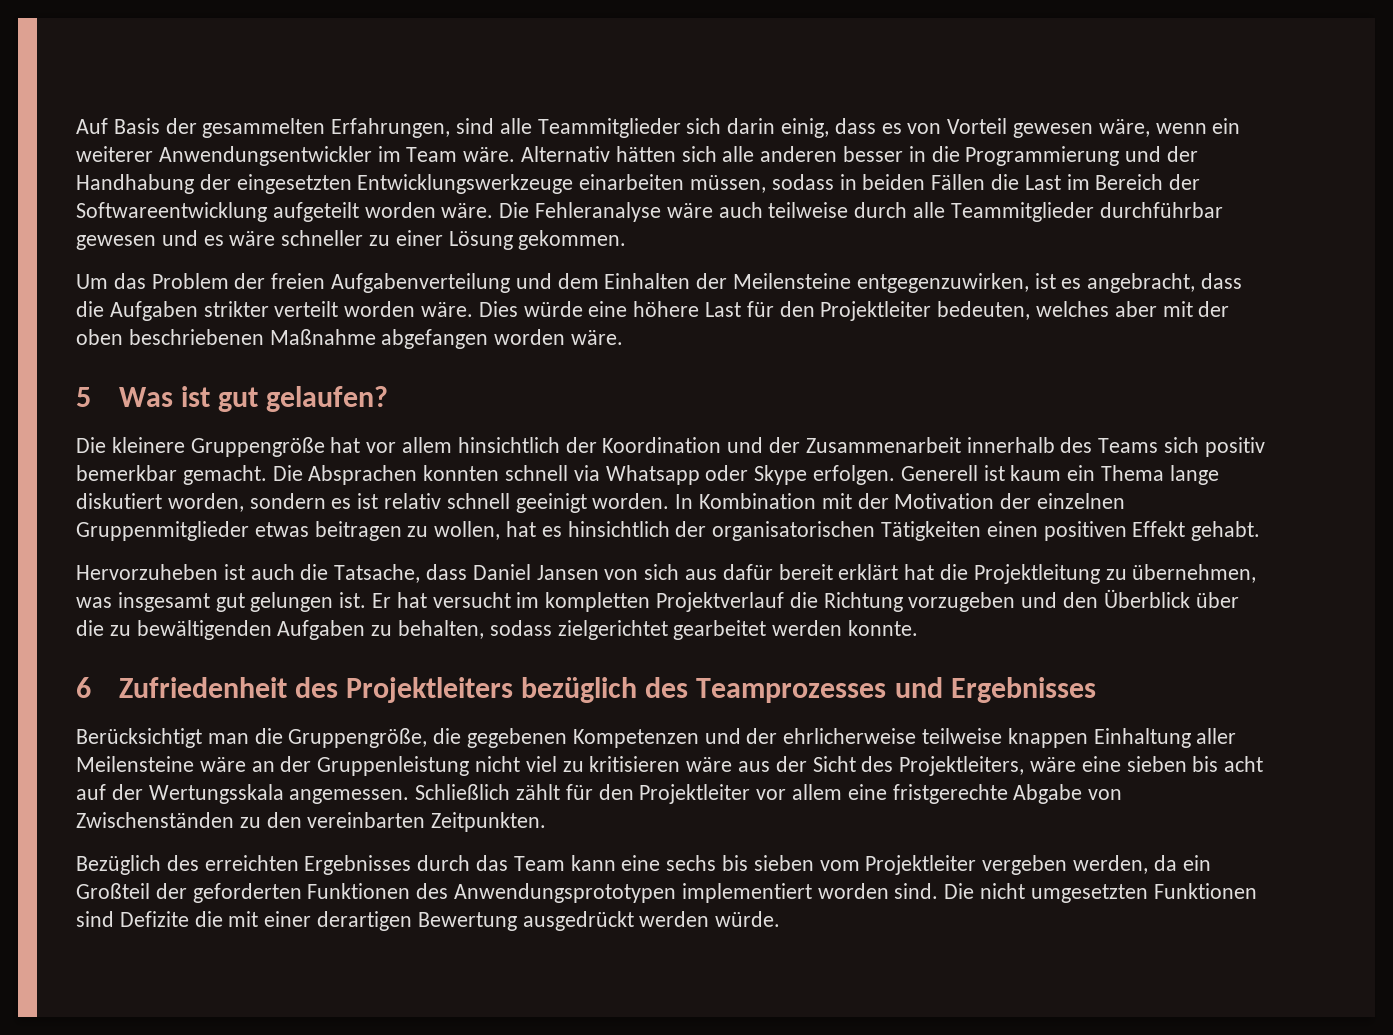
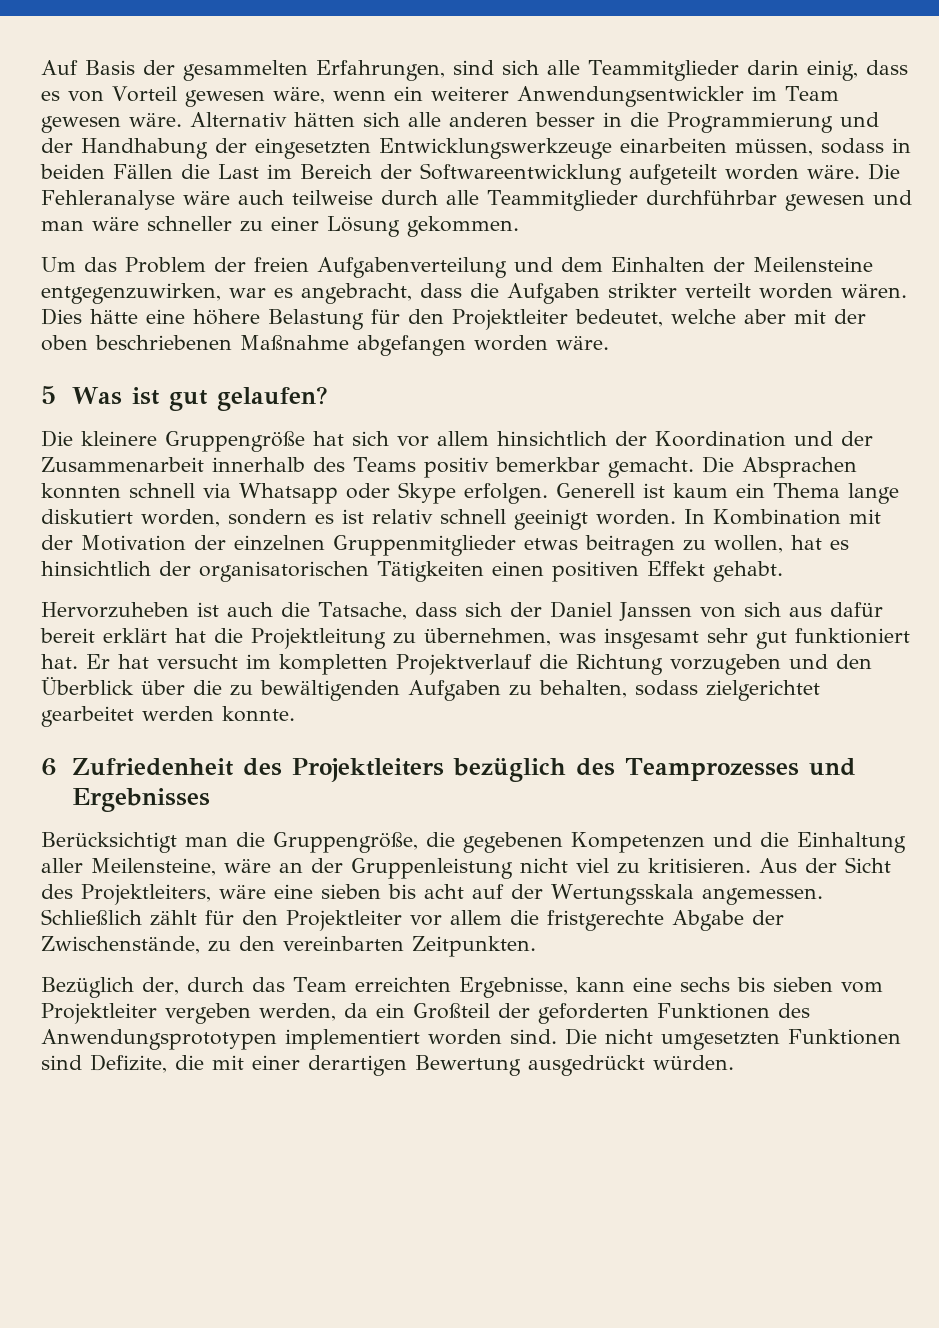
[499,118,722,138] alle Teammitglieder sich -> [502,60,739,81] sich alle Teammitglieder
(458, 154) none -> [41,116,121,133] gewesen
[203,235,224,246] es -> [41,220,84,231] man
[1034,273,1056,289] ist -> [229,288,266,298] war
[421,301,583,317] wäre. Dies würde -> [841,284,907,298] [41,308,138,325] wären. Dies hätte
[705,301,1110,321] Last für den Projektleiter bedeuten, welches -> [268,309,736,330] Belastung für den Projektleiter bedeutet, welche
(361, 445) none -> [352,431,389,446] sich
[1164,437,1200,453] sich -> (416, 464) none
[472,564,599,580] Daniel Jansen -> [464,601,692,621] sich der Daniel Janssen
[215,592,367,612] gut gelungen ist. -> [707,628,910,649] [41,654,78,669] sehr gut funktioniert hat.
[746,728,1088,748] der ehrlicherweise teilweise knappen -> [760,832,789,847] die
[76,756,194,772] Meilensteine -> [91,858,216,876] Meilensteine,
[589,756,771,772] kritisieren wäre aus -> [648,858,797,873] kritisieren. Aus
[847,784,887,800] eine -> [510,910,539,925] die
[1088,789,1123,800] [76,812,234,828] von Zwischenständen -> [752,910,784,925] [41,936,200,954] der Zwischenstände,
[166,855,412,875] des erreichten Ergebnisses -> [142,977,179,995] der,
(565, 863) none -> [354,977,568,998] erreichten Ergebnisse,
[119,911,189,927] Defizite -> [90,1054,167,1073] Defizite,
[639,911,781,927] werden würde. -> [653,1055,734,1070] würden.

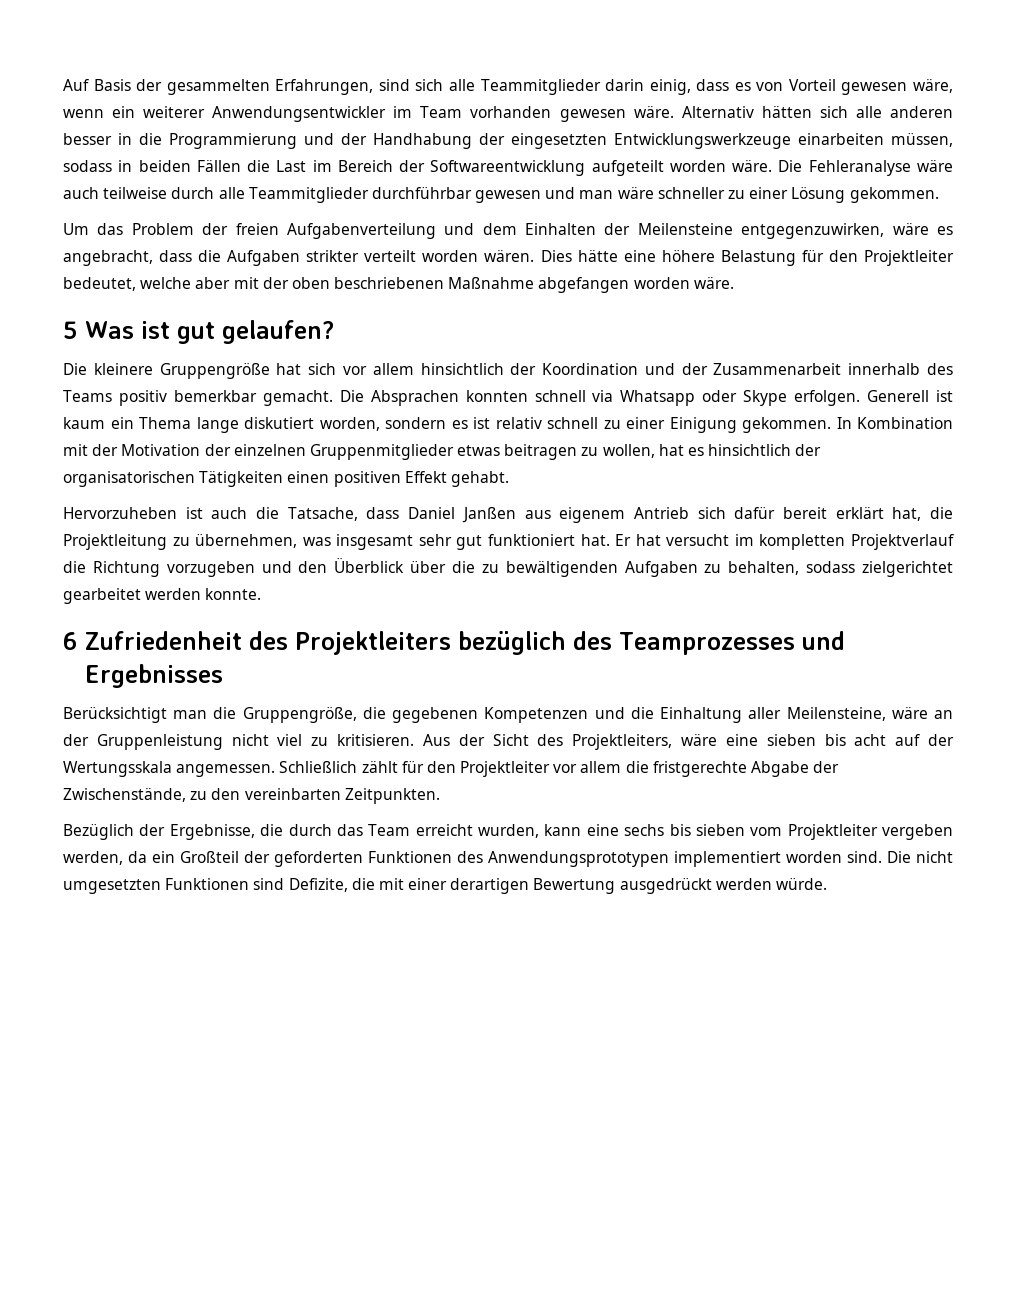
(839, 93) none -> [470,106,552,118] vorhanden
[229,288,266,298] war -> [892,223,929,235] wäre
[514,509,676,530] geeinigt worden. -> [603,417,831,433] zu einer Einigung gekommen.
[464,601,822,621] sich der Daniel Janssen von sich aus -> [408,507,726,523] Daniel Janßen aus eigenem Antrieb sich
[175,628,206,643] hat -> [892,507,922,521] hat,
[142,977,179,995] der, -> [139,824,284,840] der Ergebnisse, die
[354,977,568,998] erreichten Ergebnisse, -> [415,824,539,838] erreicht wurden,
[653,1055,734,1070] würden. -> [715,878,828,890] werden würde.

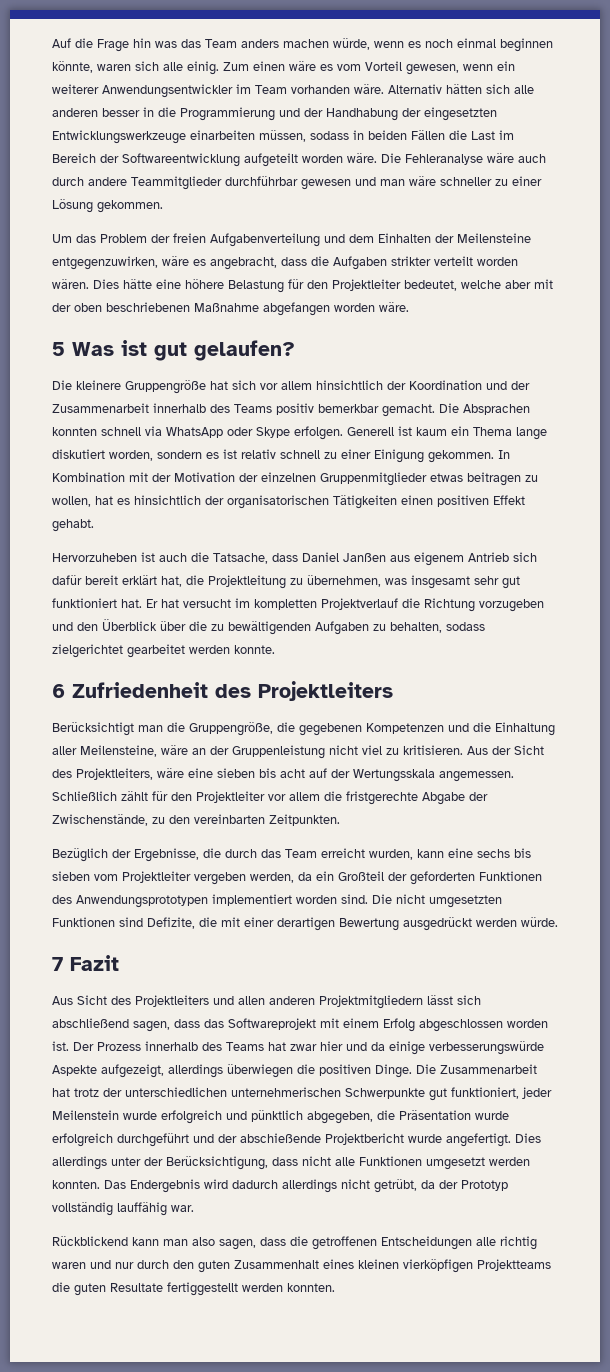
[93,79,953,95] Basis der gesammelten Erfahrungen, sind sich alle Teammitglieder darin einig, dass es von Vorteil gewesen wäre, -> [75,38,553,52] [52,61,459,75] die Frage hin was das Team anders machen würde, wenn es noch einmal beginnen könnte, waren sich alle einig. Zum einen wäre es vom Vorteil gewesen,
[559,109,626,122] gewesen -> (350, 89) none
[103,187,245,199] teilweise durch alle -> [52,177,127,186] durch andere
[620,390,696,406] Whatsapp -> [166,427,223,438] WhatsApp
[457,631,845,655] [84,664,223,688] bezüglich des Teamprozesses und Ergebnisses -> (393, 691) none
(828, 884) none -> [52,955,119,971] [52,995,481,1009] [52,1018,548,1032] [52,1041,544,1055] [52,1064,537,1078] [52,1087,552,1101] [52,1110,509,1124] [52,1133,541,1147] [52,1156,530,1170] [52,1179,508,1193] [52,1202,194,1216] [52,1236,537,1250] [52,1259,551,1273] [52,1282,335,1296] // 7 Fazit // Aus Sicht des Projektleiters und allen anderen Projektmitgliedern lässt sich abschließend sagen, dass das Softwareprojekt mit einem Erfolg abgeschlossen worden ist. Der Prozess innerhalb des Teams hat zwar hier und da einige verbesserungswürde Aspekte aufgezeigt, allerdings überwiegen die positiven Dinge. Die Zusammenarbeit hat trotz der unterschiedlichen unternehmerischen Schwerpunkte gut funktioniert, jeder Meilenstein wurde erfolgreich und pünktlich abgegeben, die Präsentation wurde erfolgreich durchgeführt und der abschießende Projektbericht wurde angefertigt. Dies allerdings unter der Berücksichtigung, dass nicht alle Funktionen umgesetzt werden konnten. Das Endergebnis wird dadurch allerdings nicht getrübt, da der Prototyp vollständig lauffähig war. // Rückblickend kann man also sagen, dass die getroffenen Entscheidungen alle richtig waren und nur durch den guten Zusammenhalt eines kleinen vierköpfigen Projektteams die guten Resultate fertiggestellt werden konnten.

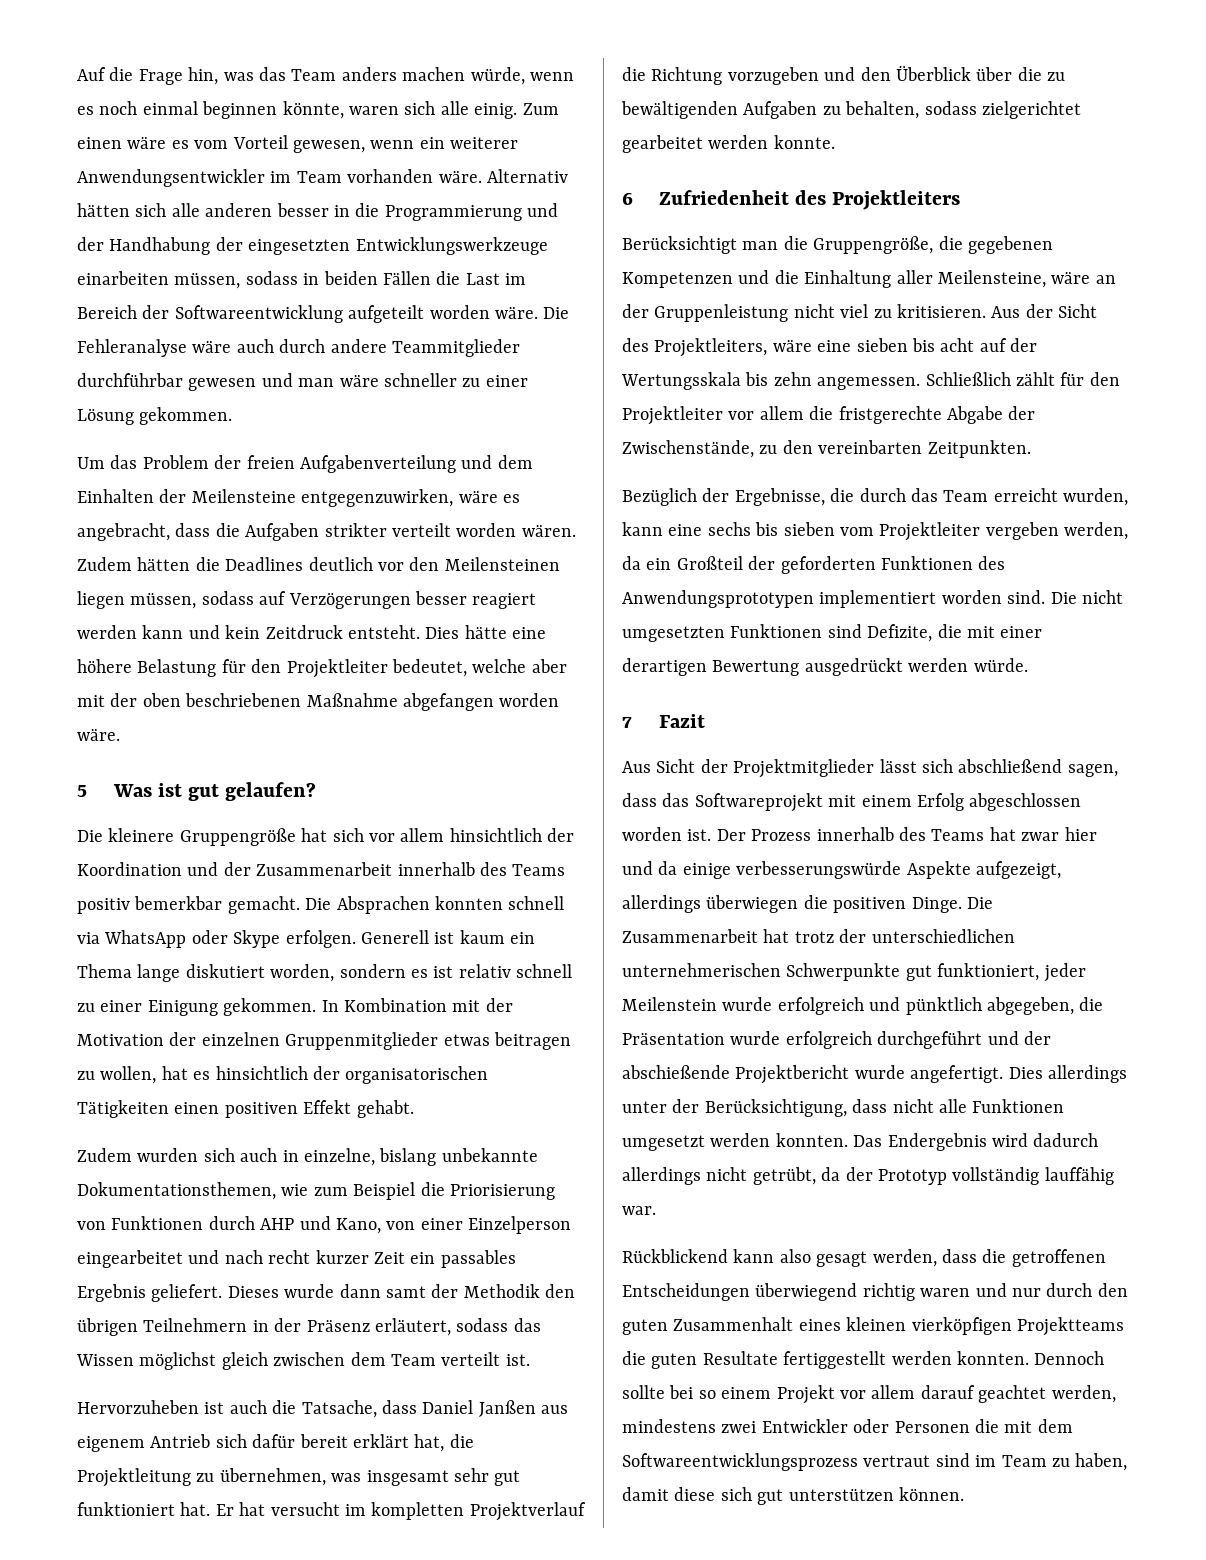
[133,38,151,48] hin -> [188,67,219,85] hin,
(89, 284) none -> [77,557,560,571] [77,591,537,609] [77,625,420,639] Zudem hätten die Deadlines deutlich vor den Meilensteinen liegen müssen, sodass auf Verzögerungen besser reagiert werden kann und kein Zeitdruck entsteht.
(94, 525) none -> [77,1148,538,1166] [77,1182,555,1200] [77,1216,572,1234] [77,1250,516,1268] [77,1284,576,1302] [77,1318,541,1336] [76,1352,530,1370] // Zudem wurden sich auch in einzelne, bislang unbekannte Dokumentationsthemen, wie zum Beispiel die Priorisierung von Funktionen durch AHP und Kano, von einer Einzelperson eingearbeitet und nach recht kurzer Zeit ein passables Ergebnis geliefert. Dieses wurde dann samt der Methodik den übrigen Teilnehmern in der Präsenz erläutert, sodass das Wissen möglichst gleich zwischen dem Team verteilt ist.
(435, 775) none -> [745,372,812,386] bis zehn
[111,995,423,1009] des Projektleiters und allen anderen Projektmitgliedern -> [700,759,875,778] der Projektmitglieder
[163,1237,256,1250] man also sagen, -> [779,1249,937,1267] also gesagt werden,
[476,1237,496,1246] alle -> [755,1283,858,1301] überwiegend
(335, 1287) none -> [1034,1351,1105,1365] [622,1385,1116,1404] [622,1419,1073,1433] [622,1453,1128,1471] [622,1487,964,1505] Dennoch sollte bei so einem Projekt vor allem darauf geachtet werden, mindestens zwei Entwickler oder Personen die mit dem Softwareentwicklungsprozess vertraut sind im Team zu haben, damit diese sich gut unterstützen können.

